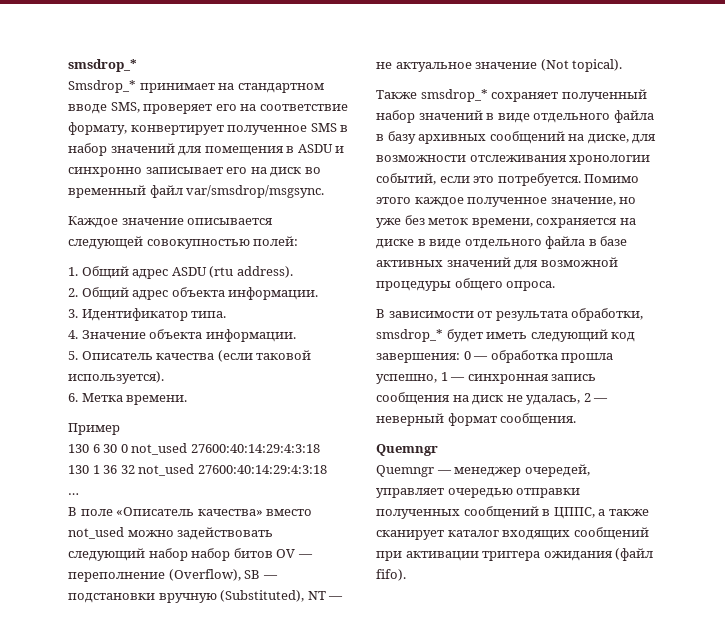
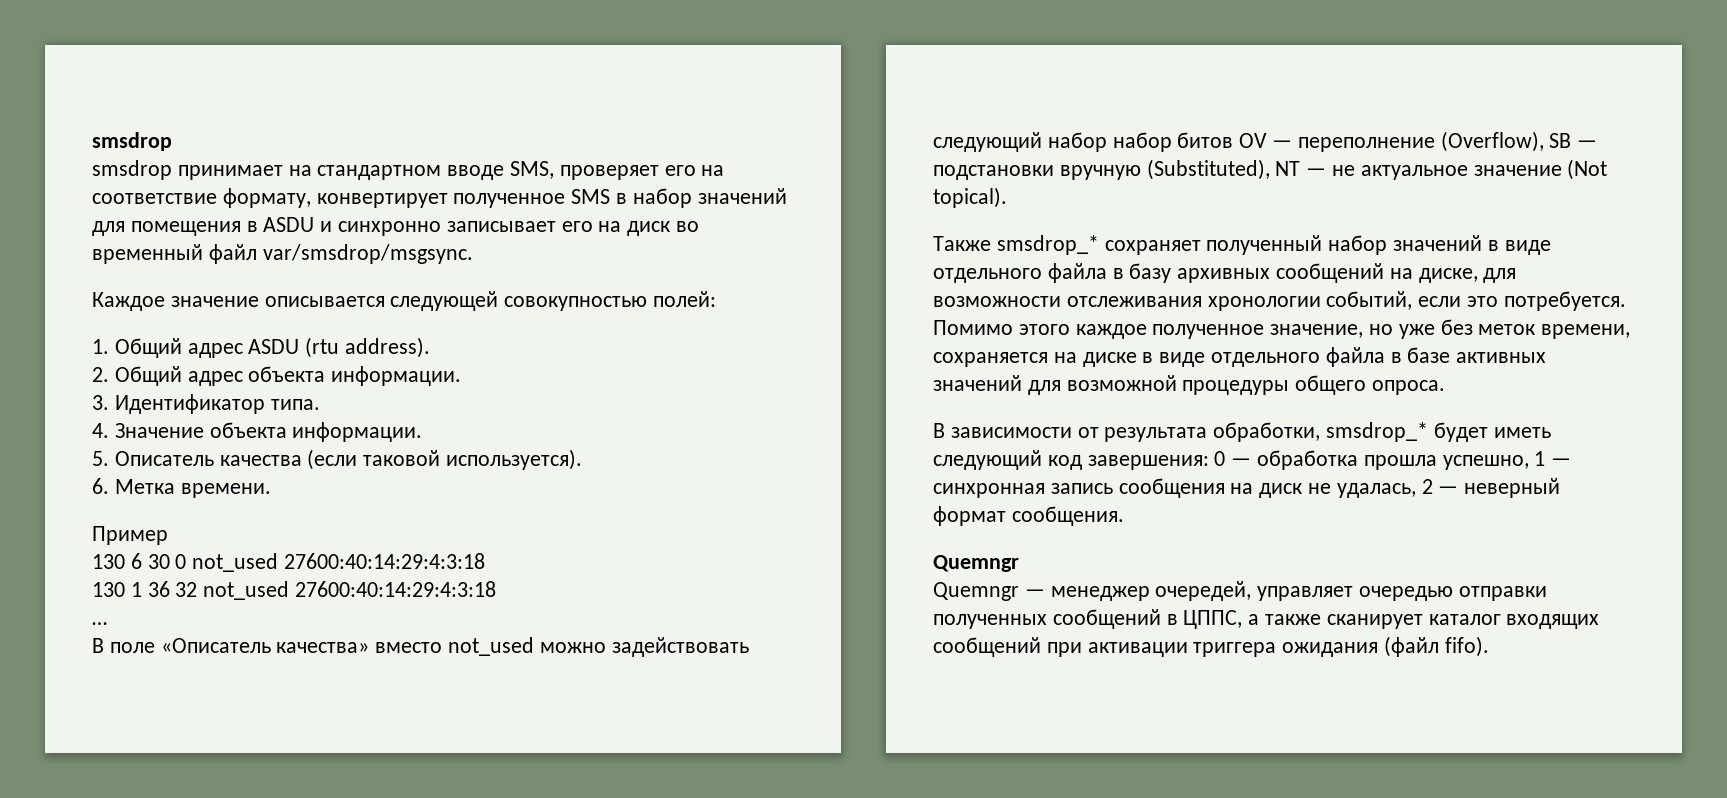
[68,59,137,72] [68,80,136,93] smsdrop_* // Smsdrop_* -> [92,132,172,151] [92,160,172,180] smsdrop // smsdrop

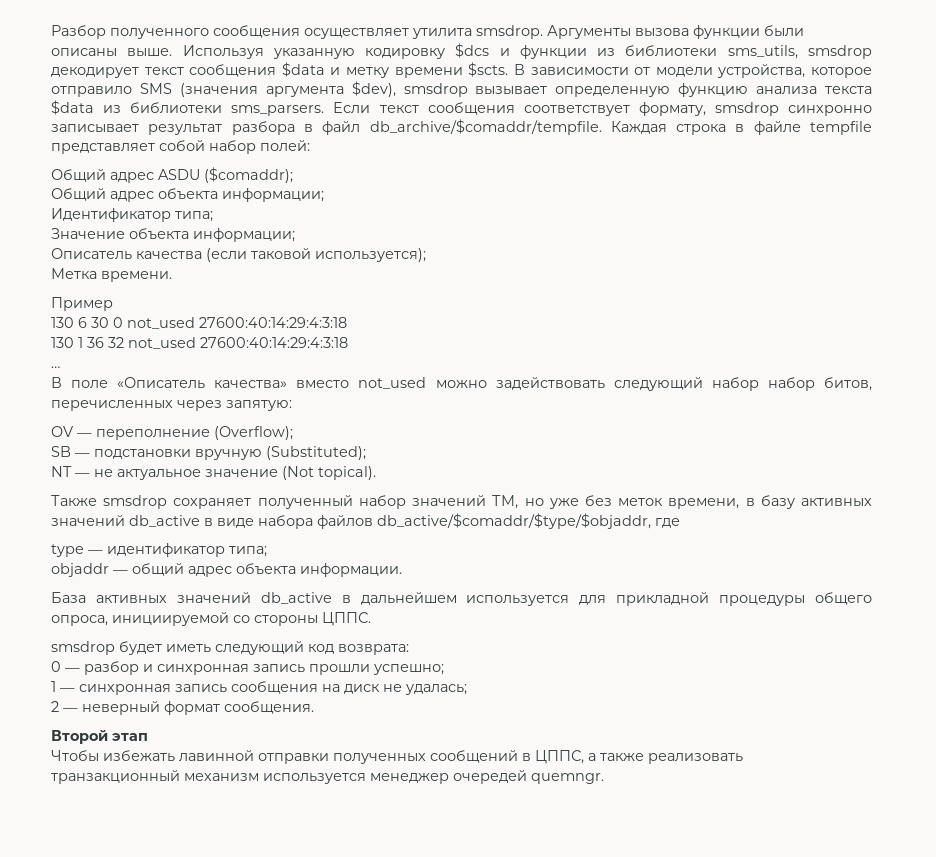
[92,132,172,151] [92,160,725,180] [92,188,787,208] [92,217,700,236] [92,244,473,264] [92,291,648,311] smsdrop // smsdrop принимает на стандартном вводе SMS, проверяет его на соответствие формату, конвертирует полученное SMS в набор значений для помещения в ASDU и синхронно записывает его на диск во временный файл var/smsdrop/msgsync. // Каждое значение описывается следующей совокупностью -> [51,25,804,39] [51,43,872,59] [51,62,873,78] [51,81,872,97] [51,100,873,116] [51,119,872,135] [51,140,256,154] Разбор полученного сообщения осуществляет утилита smsdrop. Аргументы вызова функции были описаны выше. Используя указанную кодировку $dcs и функции из библиотеки sms_utils, smsdrop декодирует текст сообщения $data и метку времени $scts. В зависимости от модели устройства, которое отправило SMS (значения аргумента $dev), smsdrop вызывает определенную функцию анализа текста $data из библиотеки sms_parsers. Если текст сообщения соответствует формату, smsdrop синхронно записывает результат разбора в файл db_archive/$comaddr/tempfile. Каждая строка в файле tempfile представляет собой набор
[92,339,109,354] 1. -> (310, 145) none
[305,337,431,358] [92,366,462,386] [92,394,320,414] [92,422,423,442] [92,451,109,466] (rtu address). // 2. Общий адрес объекта информации. // 3. Идентификатор типа. // 4. Значение объекта информации. // 5. -> [204,167,293,183] [51,188,324,202] [51,208,213,222] [51,228,295,242] ($comaddr); // Общий адрес объекта информации; // Идентификатор типа; // Значение объекта информации; //
[446,449,583,470] [92,478,109,494] используется). // 6. -> [315,248,426,262] используется); //
[1177,132,1234,148] битов -> [824,377,872,391] [51,400,292,411] битов, перечисленных через запятую: //
[1440,131,1544,152] (Overflow), -> [214,426,293,440] (Overflow); //
[1146,159,1270,180] (Substituted), -> [266,446,366,460] (Substituted); //
[996,235,1099,255] smsdrop_* -> [103,495,168,509] smsdrop
[1487,240,1551,255] [933,263,1517,283] [933,291,1626,311] [933,320,1364,339] в виде отдельного файла в базу архивных сообщений на диске, для возможности отслеживания хронологии событий, если это потребуется. Помимо этого каждое полученное значение, -> [492,495,519,509] ТМ,
[933,347,1547,367] [933,375,1446,395] [933,422,1429,442] сохраняется на диске в виде отдельного файла в базе активных значений для возможной процедуры общего опроса. // В зависимости от результата обработки, smsdrop_* -> [745,495,872,509] [51,513,680,529] [51,543,267,557] [51,563,402,577] [51,592,872,606] [51,612,371,626] [51,641,115,655] в базу активных значений db_active в виде набора файлов db_active/$comaddr/$type/$objaddr, где // type — идентификатор типа; // objaddr — общий адрес объекта информации. // База активных значений db_active в дальнейшем используется для прикладной процедуры общего опроса, инициируемой со стороны ЦППС. // smsdrop
[1087,455,1209,470] завершения: -> [338,644,409,655] возврата: //
[1257,450,1529,470] обработка прошла успешно, -> [84,661,444,675] разбор и синхронная запись прошли успешно; //
[1336,483,1416,498] удалась, -> [405,684,467,695] удалась; //
[933,555,1019,572] [933,581,1454,601] Quemngr // Quemngr — менеджер очередей, управляет очередью -> [51,730,148,744] [51,750,254,762] Второй этап // Чтобы избежать лавинной
[1326,614,1600,629] [933,636,1489,657] сканирует каталог входящих сообщений при активации триггера ожидания (файл fifo). -> [648,753,743,764] [51,770,604,784] реализовать транзакционный механизм используется менеджер очередей quemngr.

